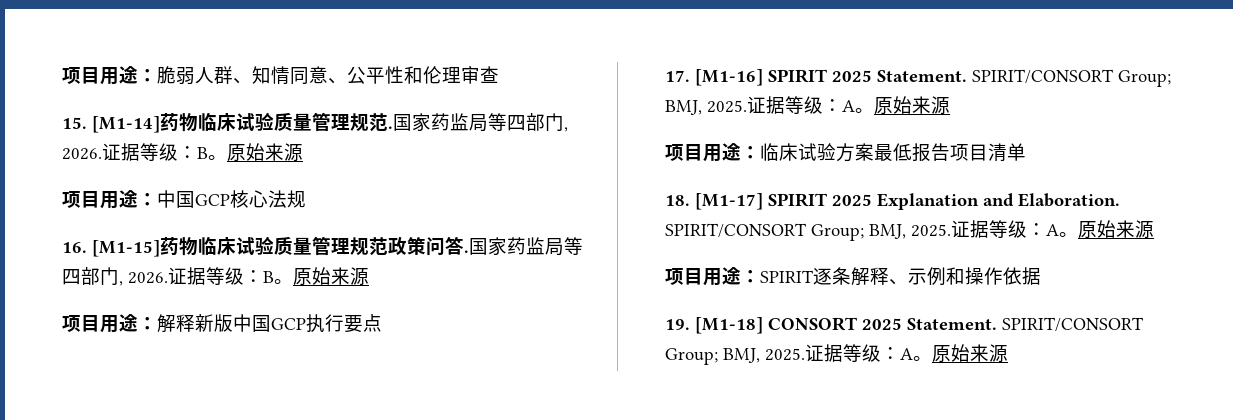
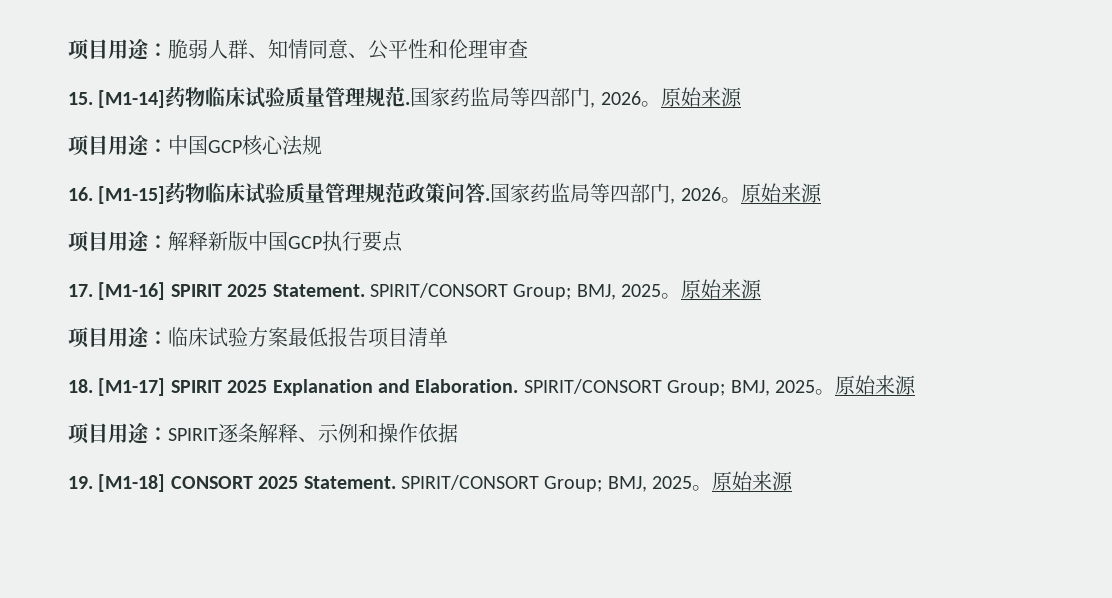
[61,143,208,161] 2026.证据等级：B -> [600,91,641,105] 2026
[127,267,274,285] 2026.证据等级：B -> [680,187,721,201] 2026
[706,96,855,114] 2025.证据等级：A -> [621,284,662,297] 2025
[910,220,1059,238] 2025.证据等级：A -> [774,380,815,393] 2025
[764,344,913,362] 2025.证据等级：A -> [652,476,693,489] 2025

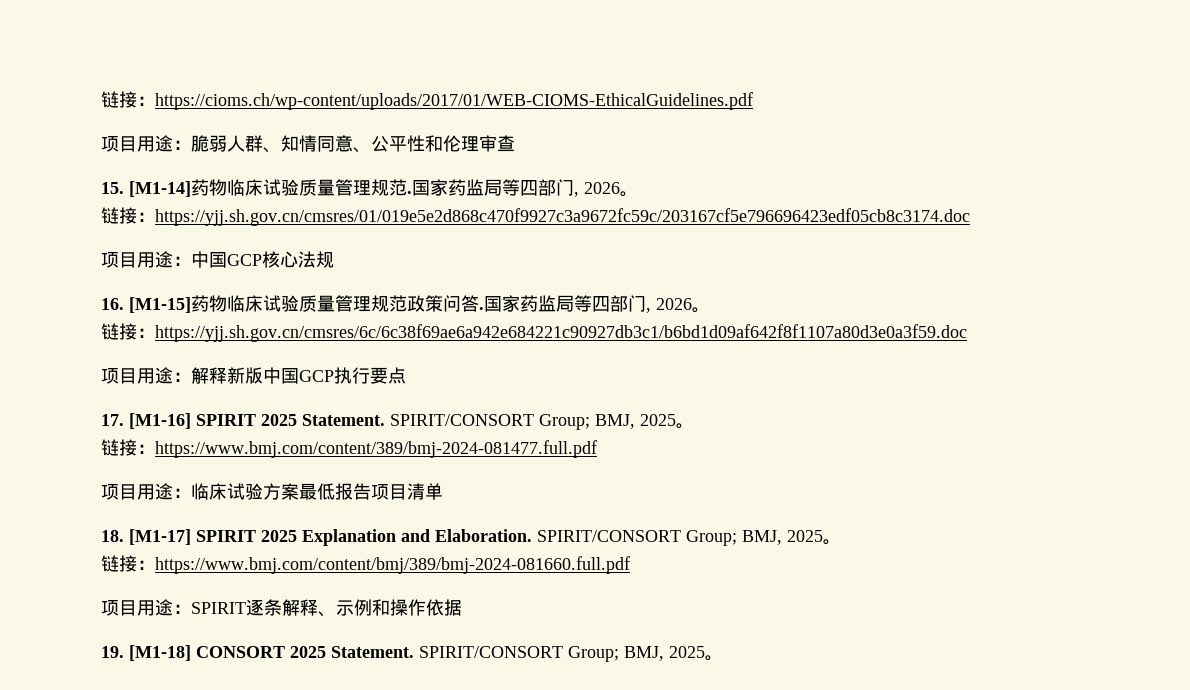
(67, 49) none -> [101,91,754,110] 链接：https://cioms.ch/wp-content/uploads/2017/01/WEB-CIOMS-EthicalGuidelines.pdf //
[660,87,742,107] 原始来源 -> [101,207,971,226] // 链接：https://yjj.sh.gov.cn/cmsres/01/019e5e2d868c470f9927c3a9672fc59c/203167cf5e796696423edf05cb8c3174.doc
[740,183,822,203] 原始来源 -> [101,323,968,342] // 链接：https://yjj.sh.gov.cn/cmsres/6c/6c38f69ae6a942e684221c90927db3c1/b6bd1d09af642f8f1107a80d3e0a3f59.doc
[681,279,763,299] 原始来源 -> [101,439,598,458] // 链接：https://www.bmj.com/content/389/bmj-2024-081477.full.pdf
[834,375,916,395] 原始来源 -> [101,555,631,574] // 链接：https://www.bmj.com/content/bmj/389/bmj-2024-081660.full.pdf
[712,471,794,491] 原始来源 -> (724, 658) none

